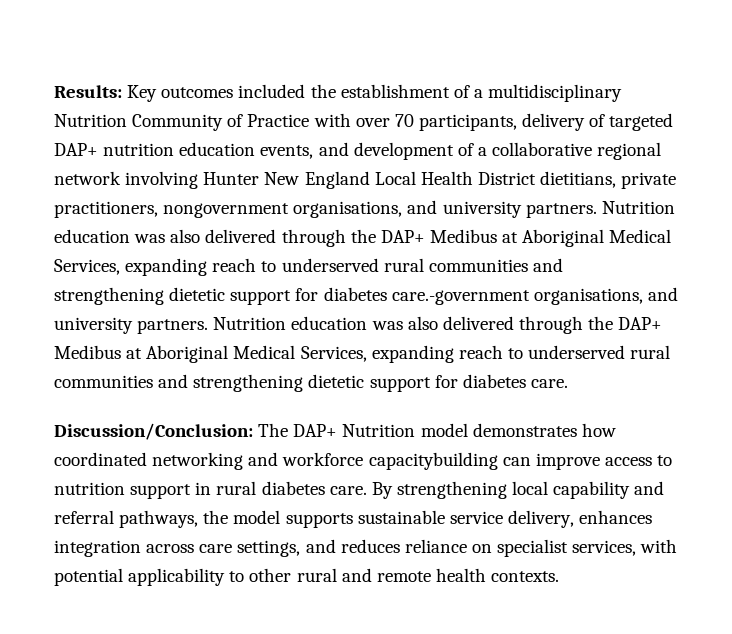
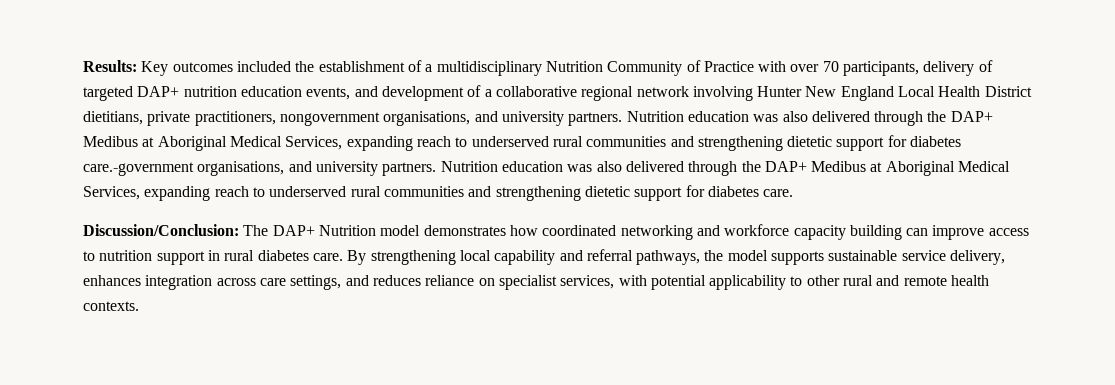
[368,452,498,470] capacitybuilding -> [793,225,902,240] capacity building

